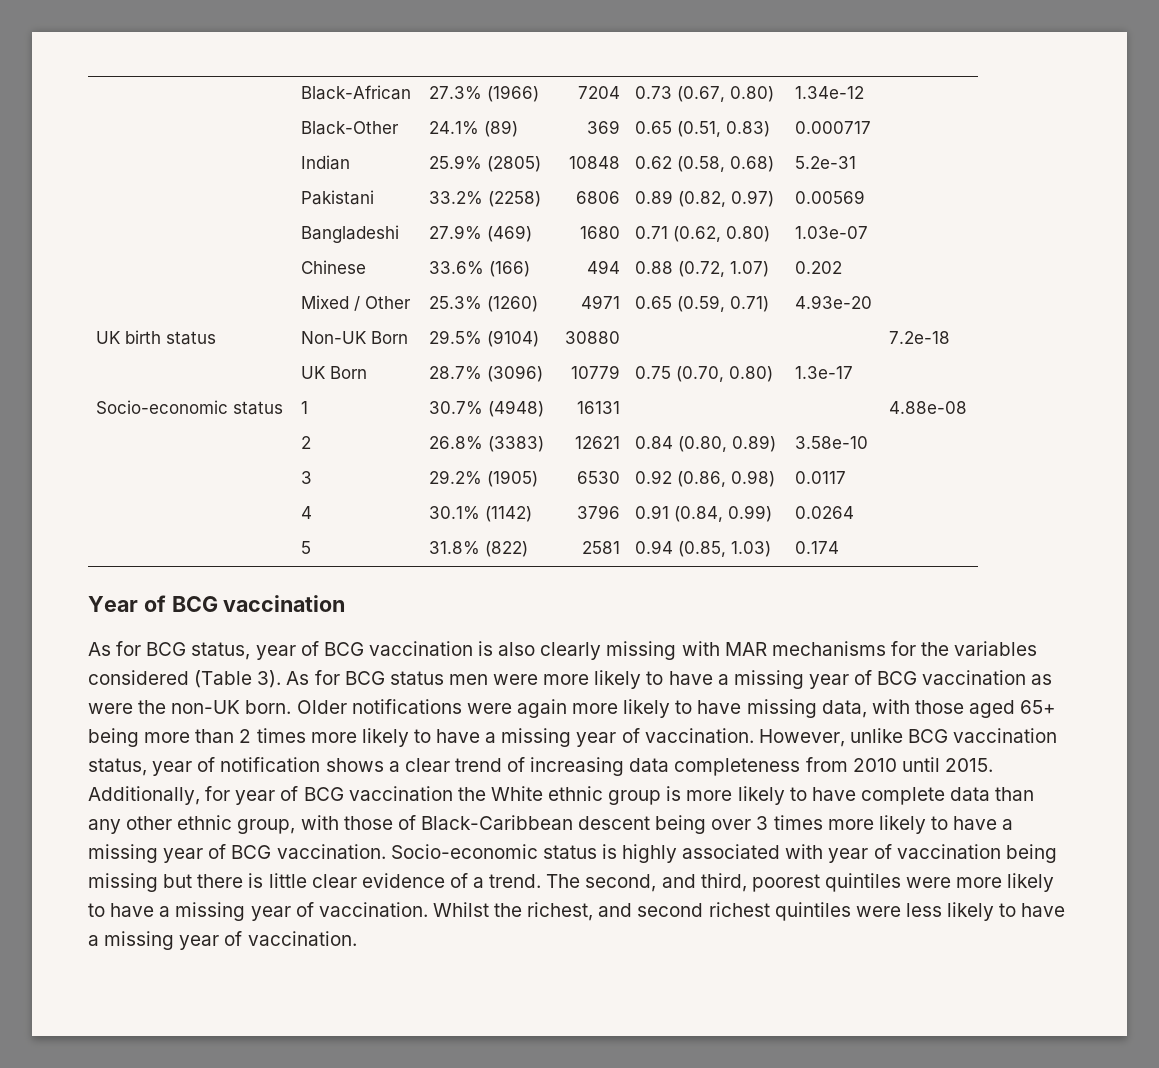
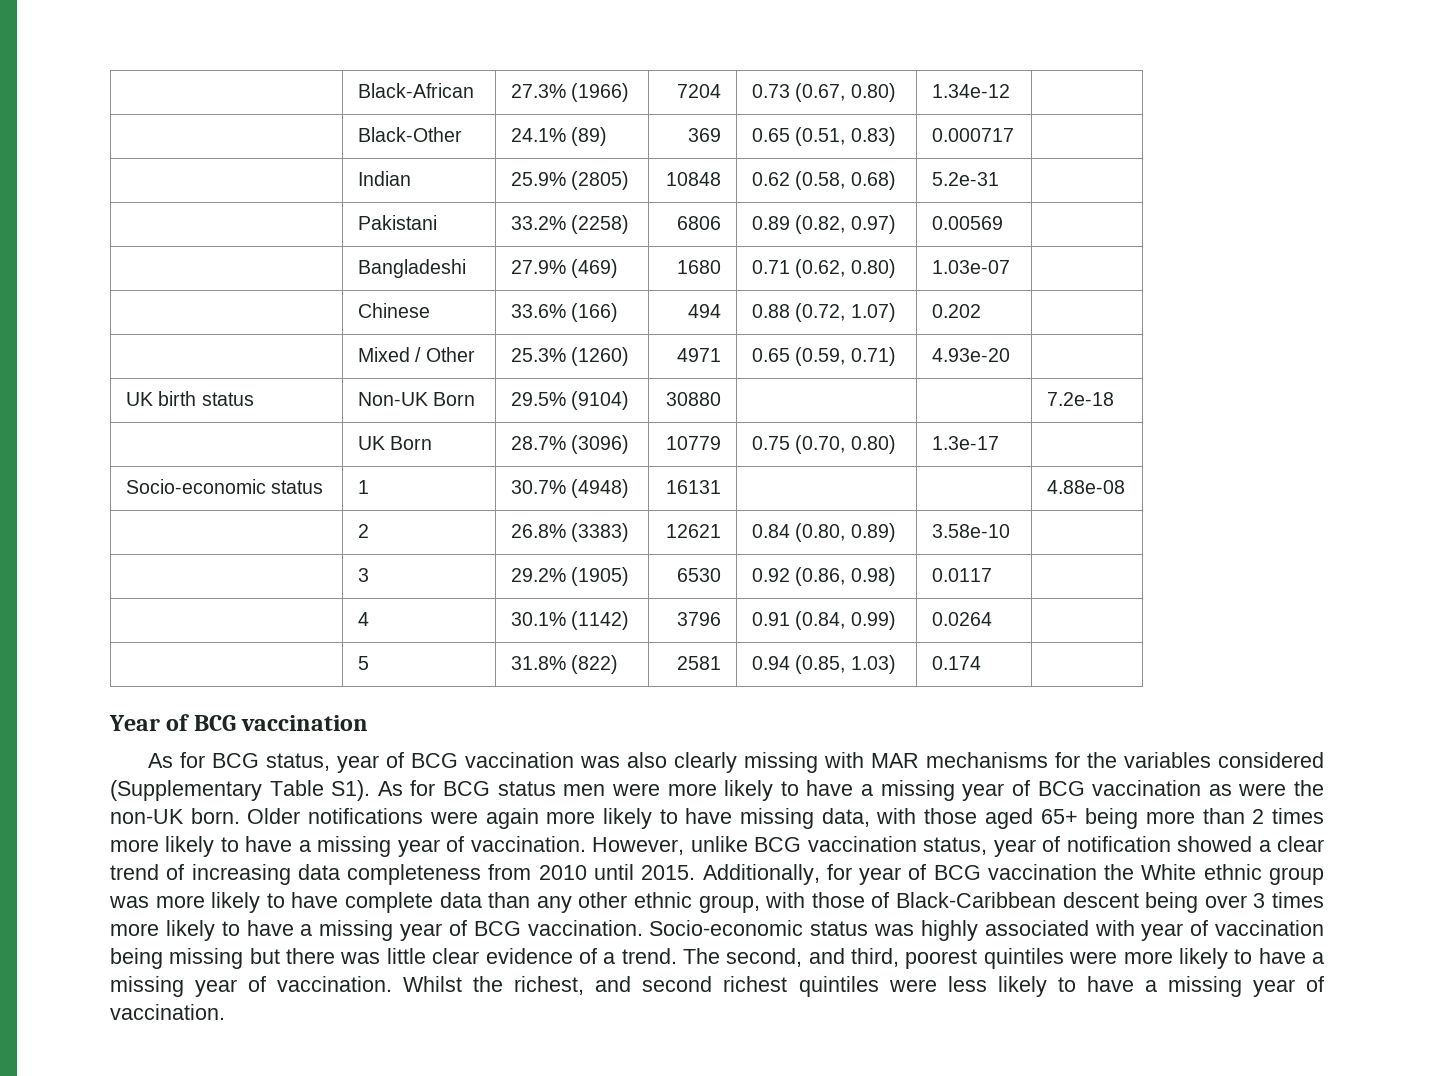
[478,641,494,656] is -> [579,756,620,768] was
[194,670,282,688] (Table 3). -> [110,780,371,801] (Supplementary Table S1).
[325,758,384,772] shows -> [1177,836,1253,852] showed
[666,786,682,801] is -> [109,896,149,908] was
[601,844,617,859] is -> [874,924,915,936] was
[248,873,264,888] is -> [340,952,381,964] was

